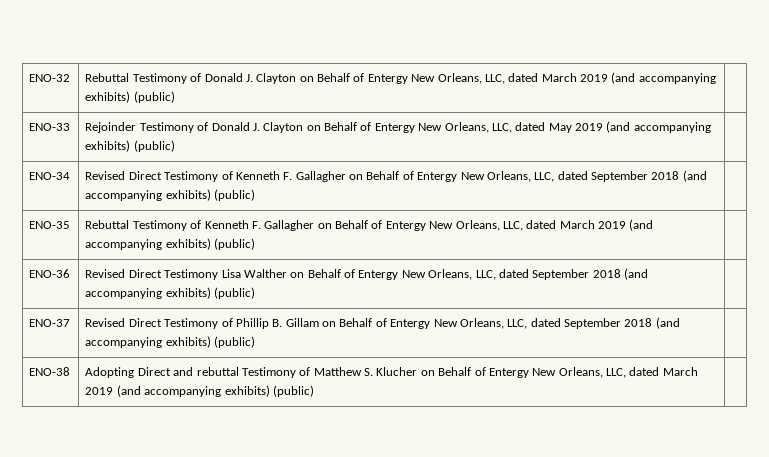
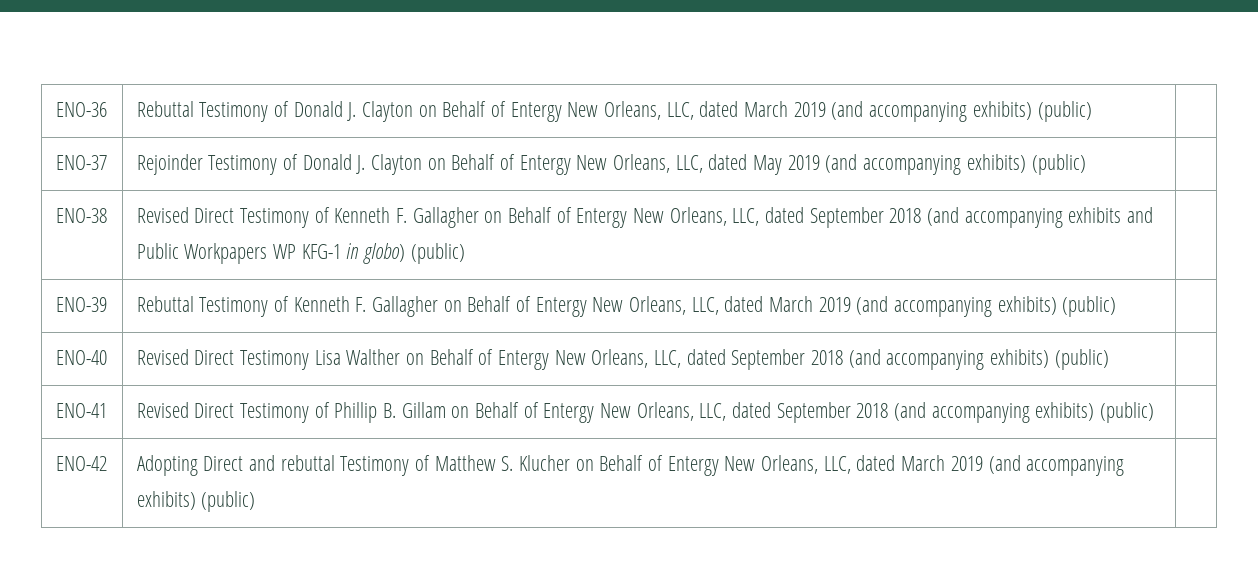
[29,74,71,82] ENO-32 -> [55,102,107,117] ENO-36
[29,123,71,131] ENO-33 -> [55,155,107,170] ENO-37
[29,172,71,180] ENO-34 -> [55,208,107,223] ENO-38
[165,189,256,201] [29,221,71,229] exhibits) (public) | // ENO-35 -> [1068,207,1154,223] [136,243,465,264] [55,297,107,312] exhibits and Public Workpapers WP KFG-1 in globo) (public) | // ENO-39
[29,269,71,278] ENO-36 -> [55,350,107,365] ENO-40
[29,319,71,327] ENO-37 -> [55,403,107,418] ENO-41
[29,367,71,376] ENO-38 -> [55,456,107,471] ENO-42

